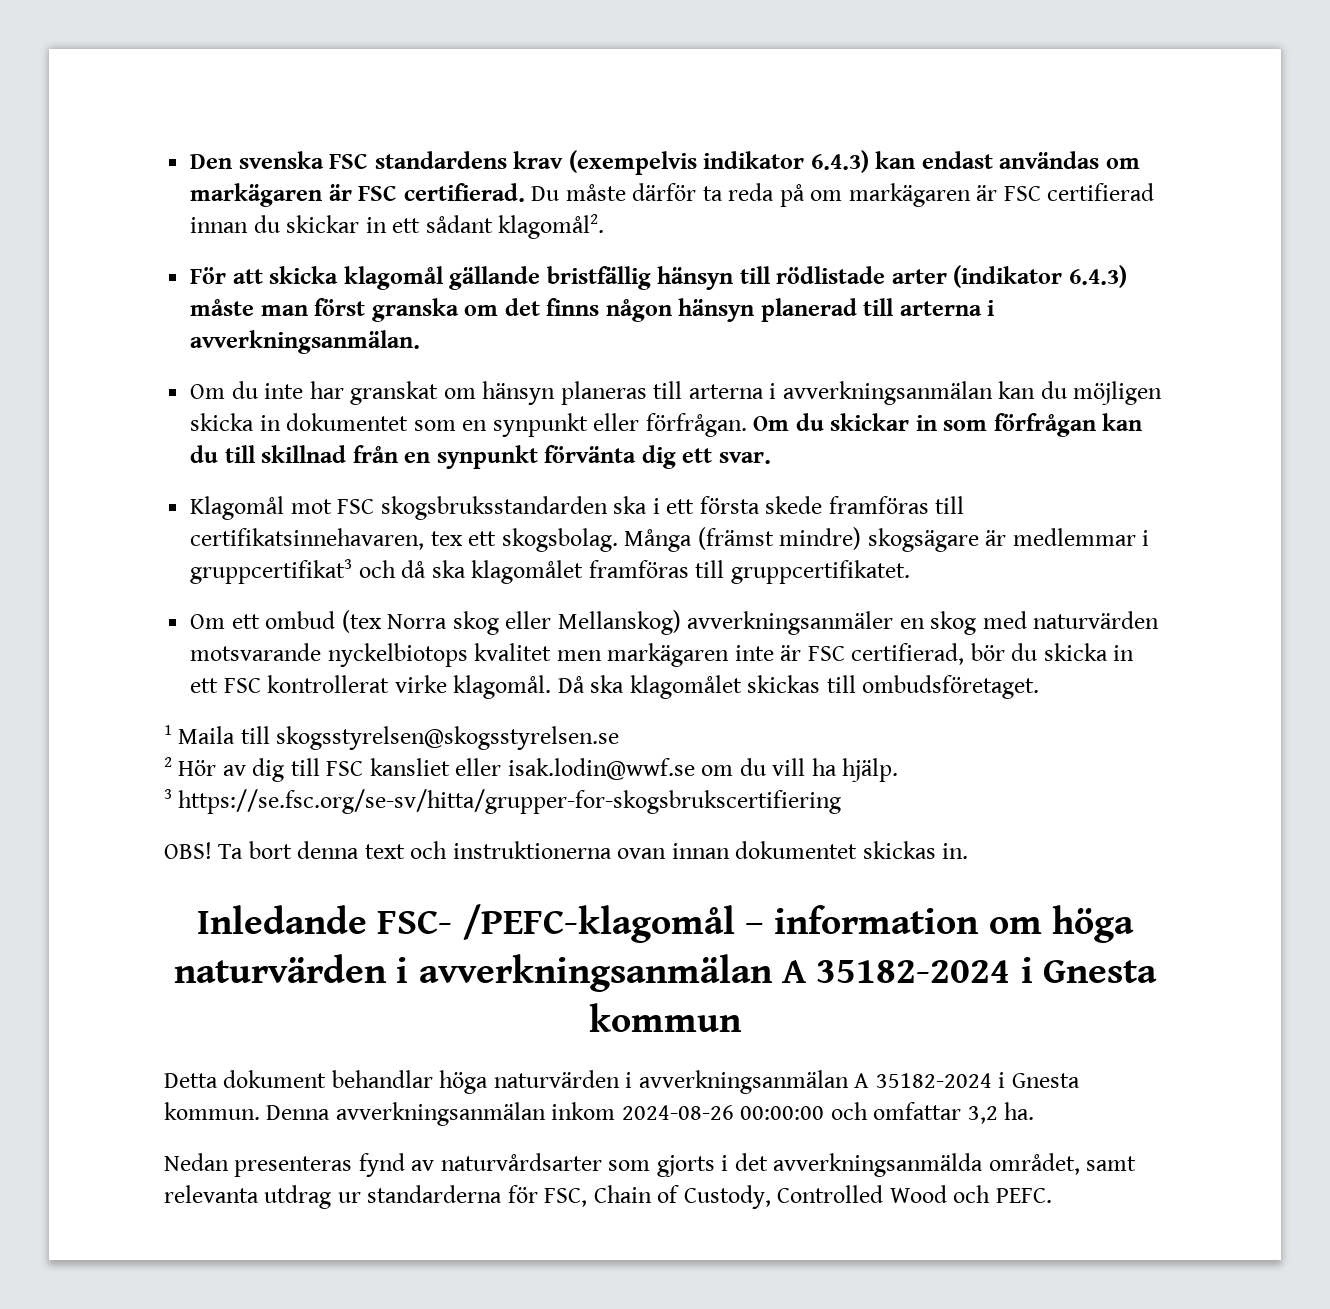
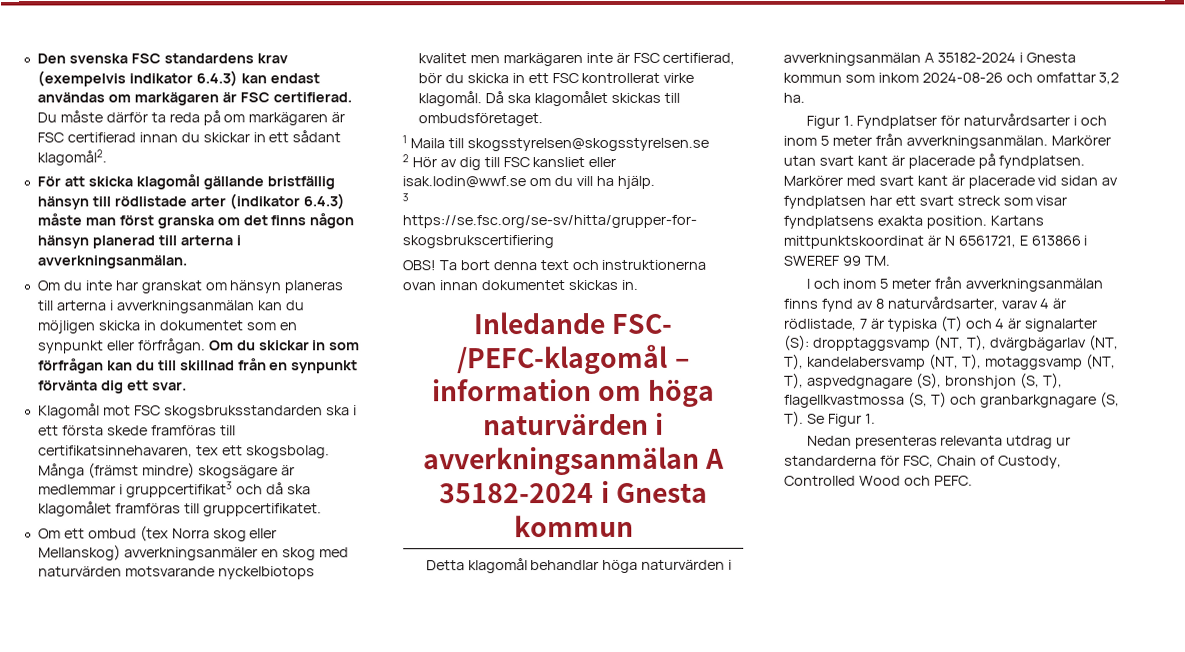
[223,1070,327,1088] dokument -> [467,558,528,574] klagomål
[164,1102,546,1126] kommun. Denna avverkningsanmälan -> [783,72,875,83] kommun som
[740,1106,825,1120] 00:00:00 -> (1003, 77) none
[164,1153,1137,1177] Nedan presenteras fynd av naturvårdsarter som gjorts i det avverkningsanmälda området, samt -> [805,113,1108,129] [783,133,1111,149] [783,153,1086,169] [783,175,1119,189] [783,195,1068,209] [783,215,1044,229] [783,235,1088,249] [783,255,890,266] [805,276,1104,292] [783,296,1067,312] [783,315,1099,332] [784,334,1119,351] [784,353,1116,370] [784,372,1063,389] [784,391,1120,408] [784,410,876,427] [806,435,938,449] Figur 1. Fyndplatser för naturvårdsarter i och inom 5 meter från avverkningsanmälan. Markörer utan svart kant är placerade på fyndplatsen. Markörer med svart kant är placerade vid sidan av fyndplatsen har ett svart streck som visar fyndplatsens exakta position. Kartans mittpunktskoordinat är N 6561721, E 613866 i SWEREF 99 TM. // I och inom 5 meter från avverkningsanmälan finns fynd av 8 naturvårdsarter, varav 4 är rödlistade, 7 är typiska (T) och 4 är signalarter (S): dropptaggsvamp (NT, T), dvärgbägarlav (NT, T), kandelabersvamp (NT, T), motaggsvamp (NT, T), aspvedgnagare (S), bronshjon (S, T), flagellkvastmossa (S, T) och granbarkgnagare (S, T). Se Figur 1. // Nedan presenteras

